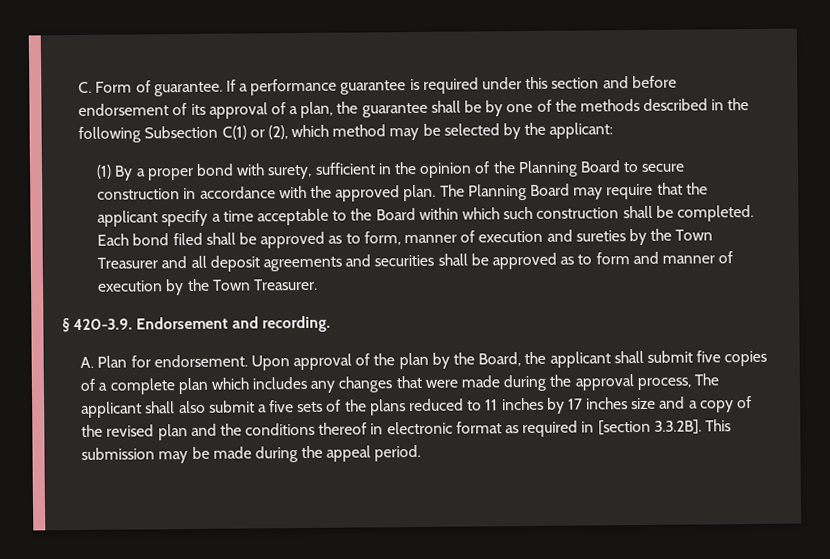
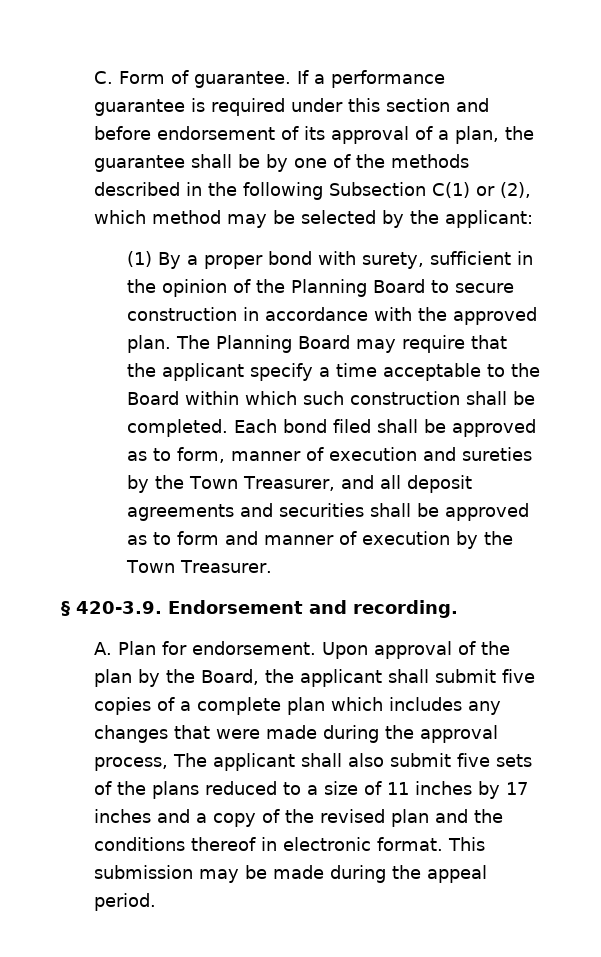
[97,257,159,269] Treasurer -> [242,476,335,491] Treasurer,
[257,404,267,413] a -> (451, 760) none
(483, 405) none -> [306,781,382,795] a size of
[631,397,657,410] size -> (151, 816) none
[455,419,702,438] format as required in [section 3.3.2B]. -> [376,837,443,851] format.

